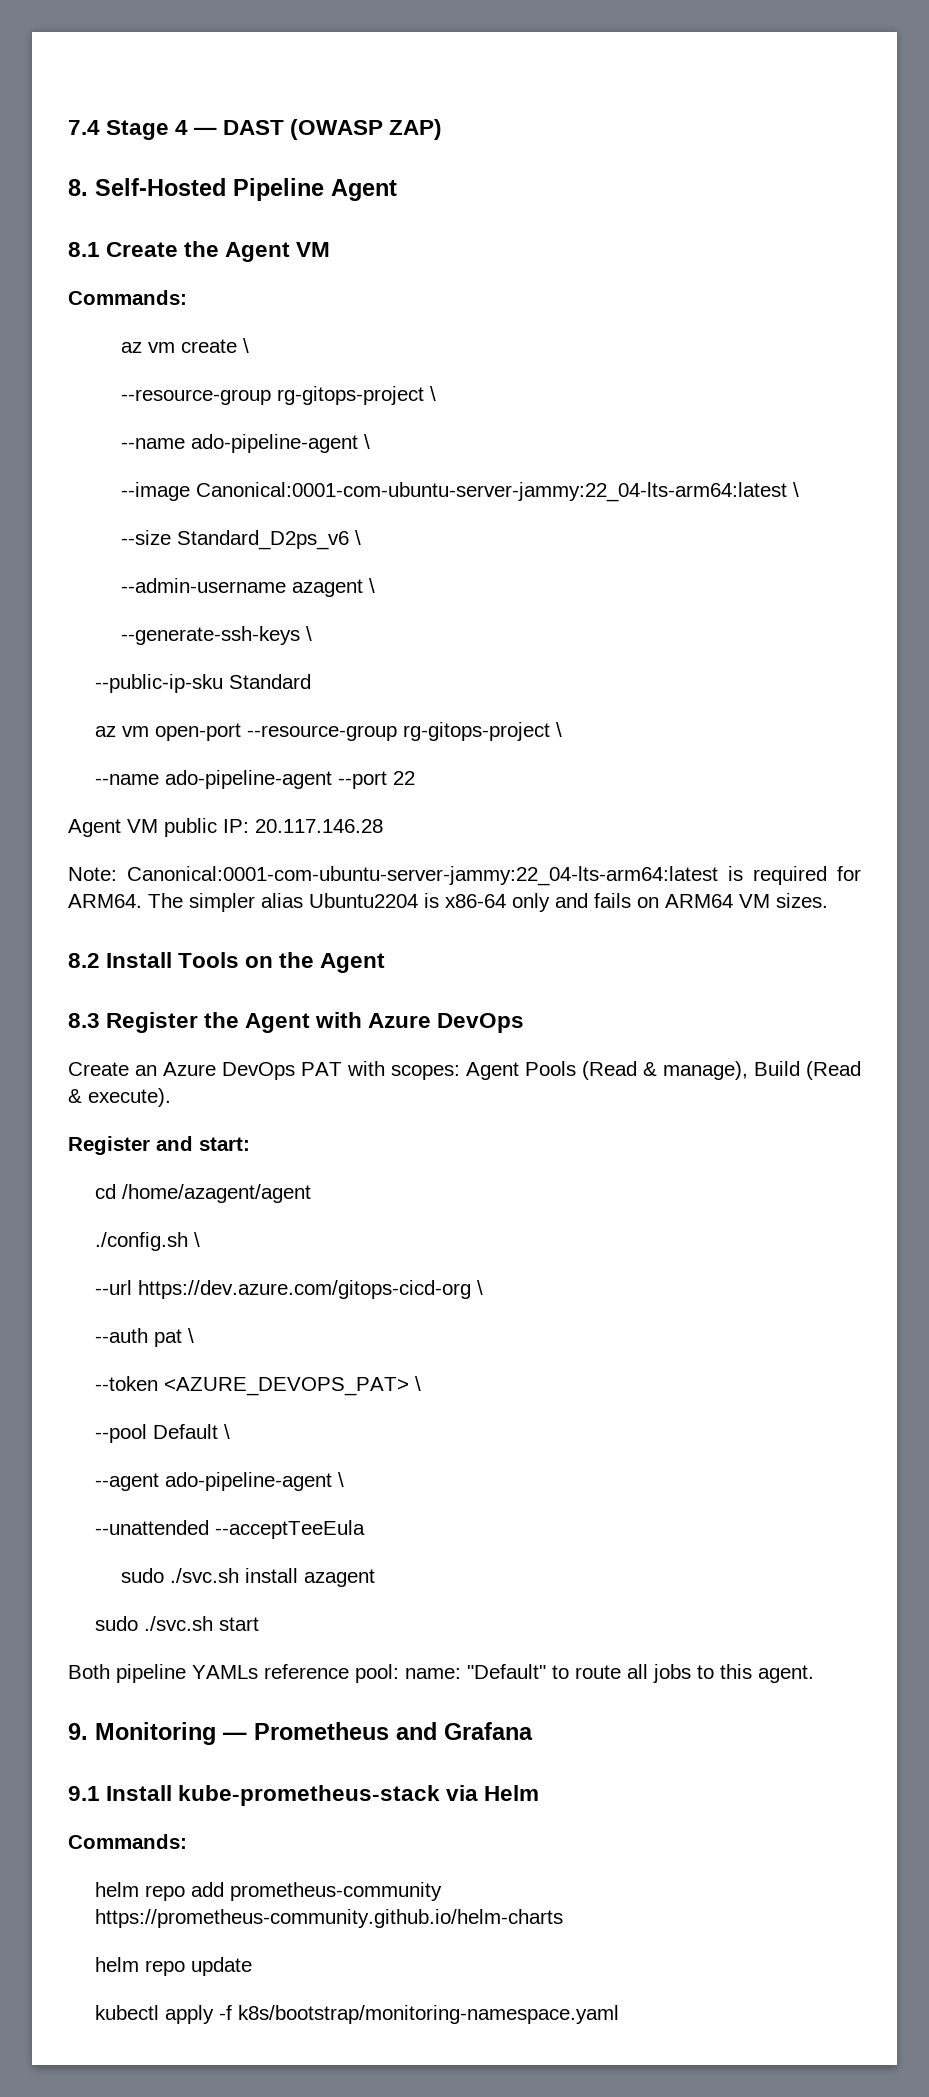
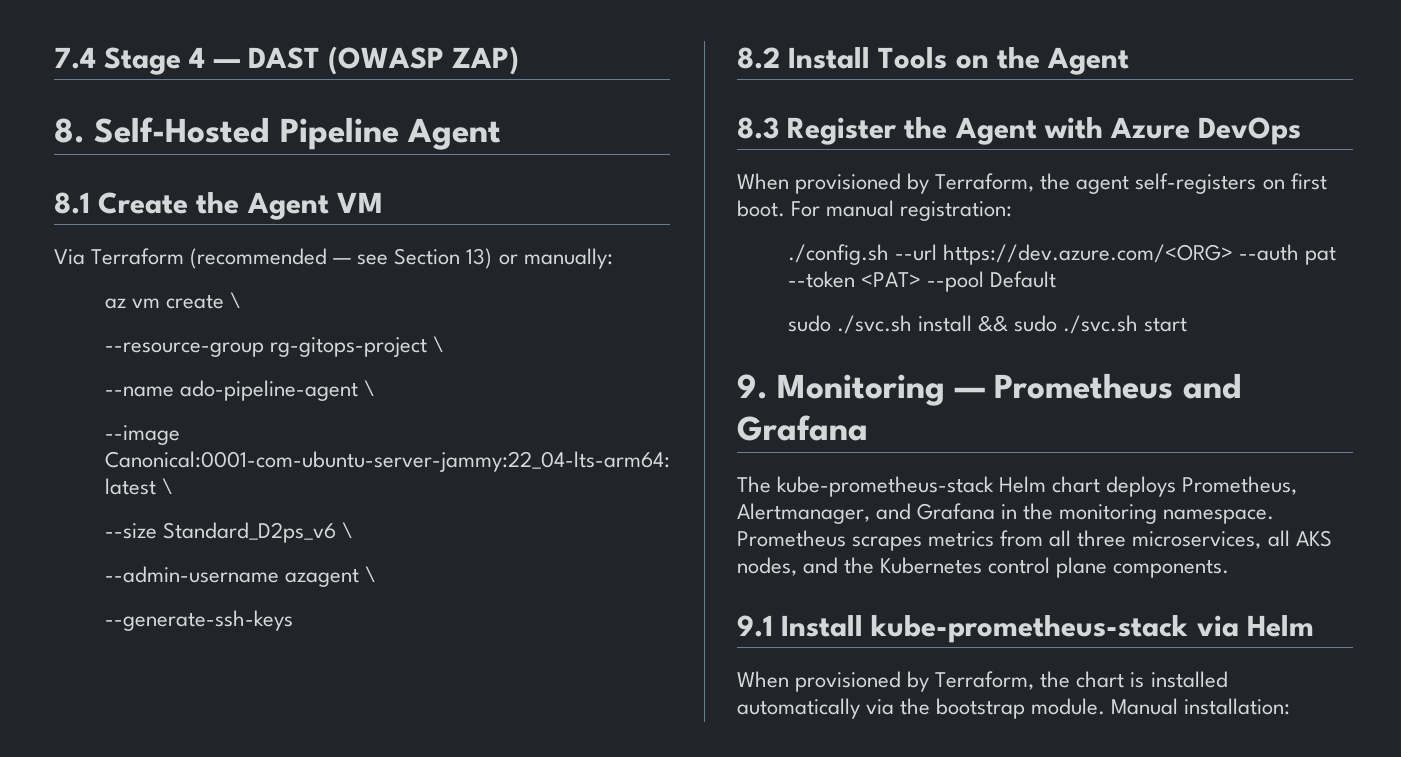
[68,290,187,305] Commands: -> [54,248,613,269] Via Terraform (recommended — see Section 13) or manually:
[306,626,313,641] [94,674,311,693] [94,722,562,741] [94,770,415,789] [68,818,383,837] [68,866,861,886] [68,893,828,912] \ // --public-ip-sku Standard // az vm open-port --resource-group rg-gitops-project \ // --name ado-pipeline-agent --port 22 // Agent VM public IP: 20.117.146.28 // Note: Canonical:0001-com-ubuntu-server-jammy:22_04-lts-arm64:latest is required for ARM64. The simpler alias Ubuntu2204 is x86-64 only and fails on ARM64 VM sizes. -> (293, 620) none
[68,1061,861,1080] [68,1088,171,1107] [68,1136,250,1155] [94,1184,311,1203] [94,1232,200,1251] [94,1280,483,1299] [94,1328,194,1347] [94,1376,421,1396] [94,1424,230,1443] [94,1472,344,1491] [94,1520,365,1539] Create an Azure DevOps PAT with scopes: Agent Pools (Read & manage), Build (Read & execute). // Register and start: // cd /home/azagent/agent // ./config.sh \ // --url https://dev.azure.com/gitops-cicd-org \ // --auth pat \ // --token <AZURE_DEVOPS_PAT> \ // --pool Default \ // --agent ado-pipeline-agent \ // --unattended --acceptTeeEula -> [737,173,1327,194] [737,200,1013,221] [787,244,1337,265] [787,271,1057,292] When provisioned by Terraform, the agent self-registers on first boot. For manual registration: // ./config.sh --url https://dev.azure.com/<ORG> --auth pat --token <PAT> --pool Default
[304,1569,376,1587] azagent // -> [978,315,1009,332] &&
[68,1664,814,1683] // Both pipeline YAMLs reference pool: name: "Default" to route all jobs to this agent. -> (1188, 324) none
(533, 1731) none -> [737,476,1298,497] [737,503,1275,524] [737,530,1332,551] [737,557,1230,578] // The kube-prometheus-stack Helm chart deploys Prometheus, Alertmanager, and Grafana in the monitoring namespace. Prometheus scrapes metrics from all three microservices, all AKS nodes, and the Kubernetes control plane components.
[68,1834,187,1849] [94,1882,442,1901] [94,1909,563,1928] [94,1957,252,1976] [94,2005,619,2024] Commands: // helm repo add prometheus-community https://prometheus-community.github.io/helm-charts // helm repo update // kubectl apply -f k8s/bootstrap/monitoring-namespace.yaml -> [737,671,1228,692] [737,698,1291,719] When provisioned by Terraform, the chart is installed automatically via the bootstrap module. Manual installation:

